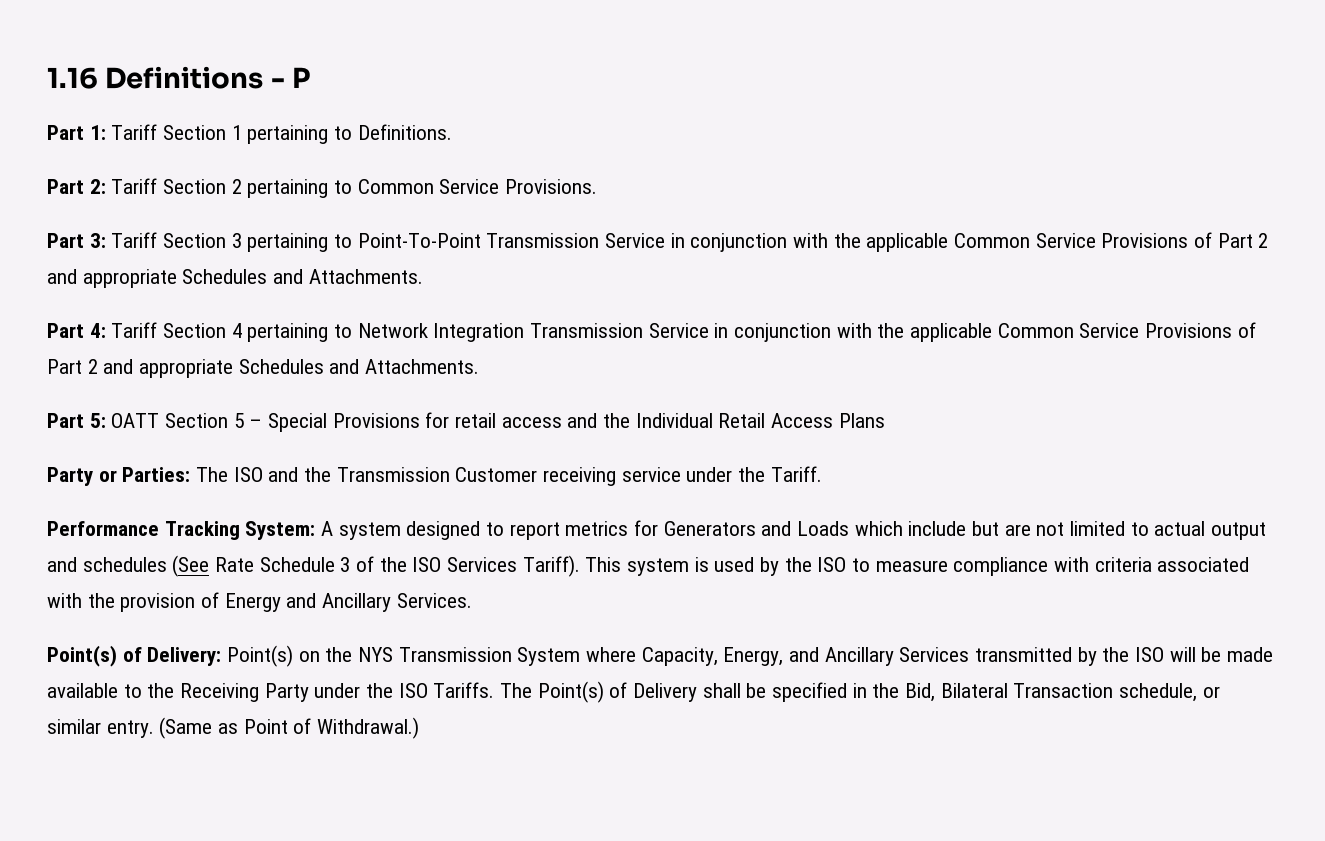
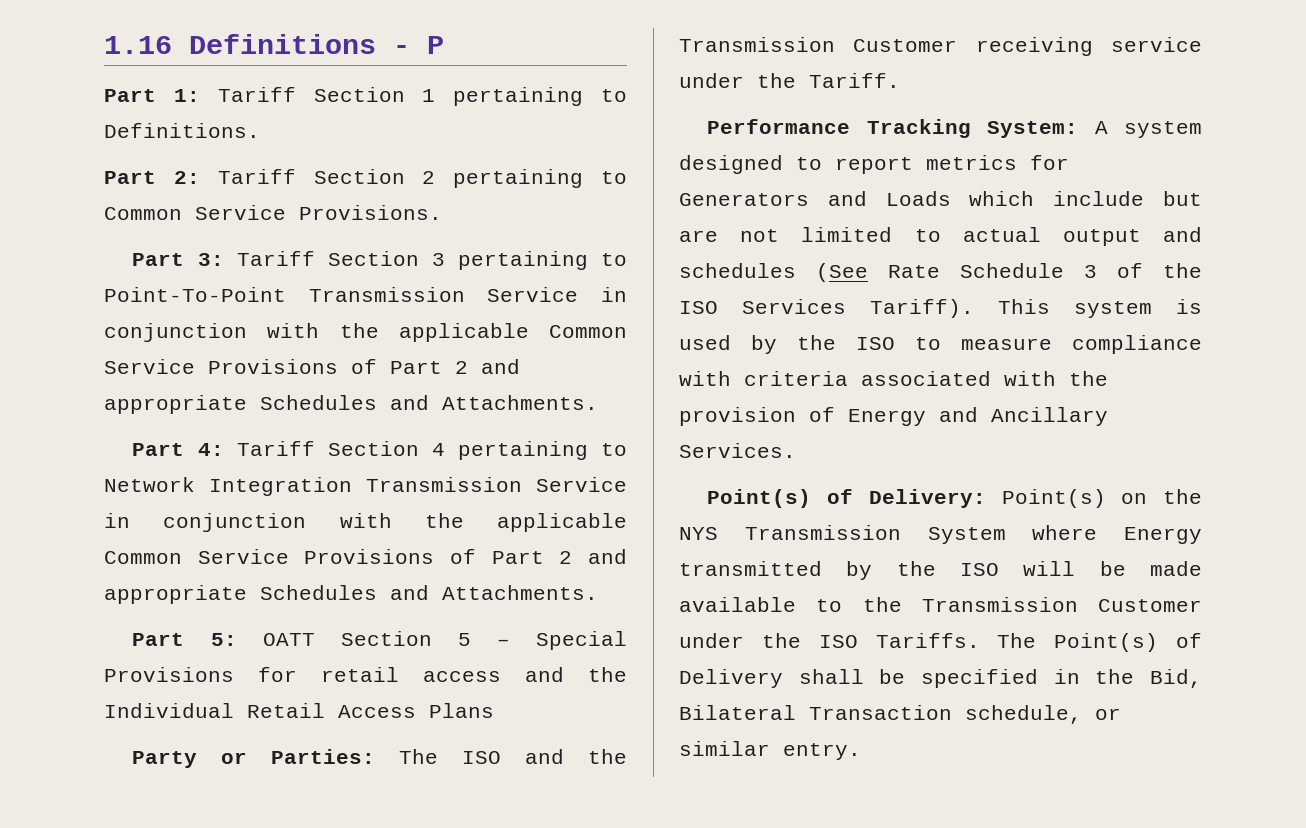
[641,647,970,666] Capacity, Energy, and Ancillary Services -> [1124,527,1202,544] Energy
[180,683,309,702] Receiving Party -> [921,597,1202,612] Transmission Customer
[159,717,420,739] (Same as Point of Withdrawal.) -> (861, 751) none

